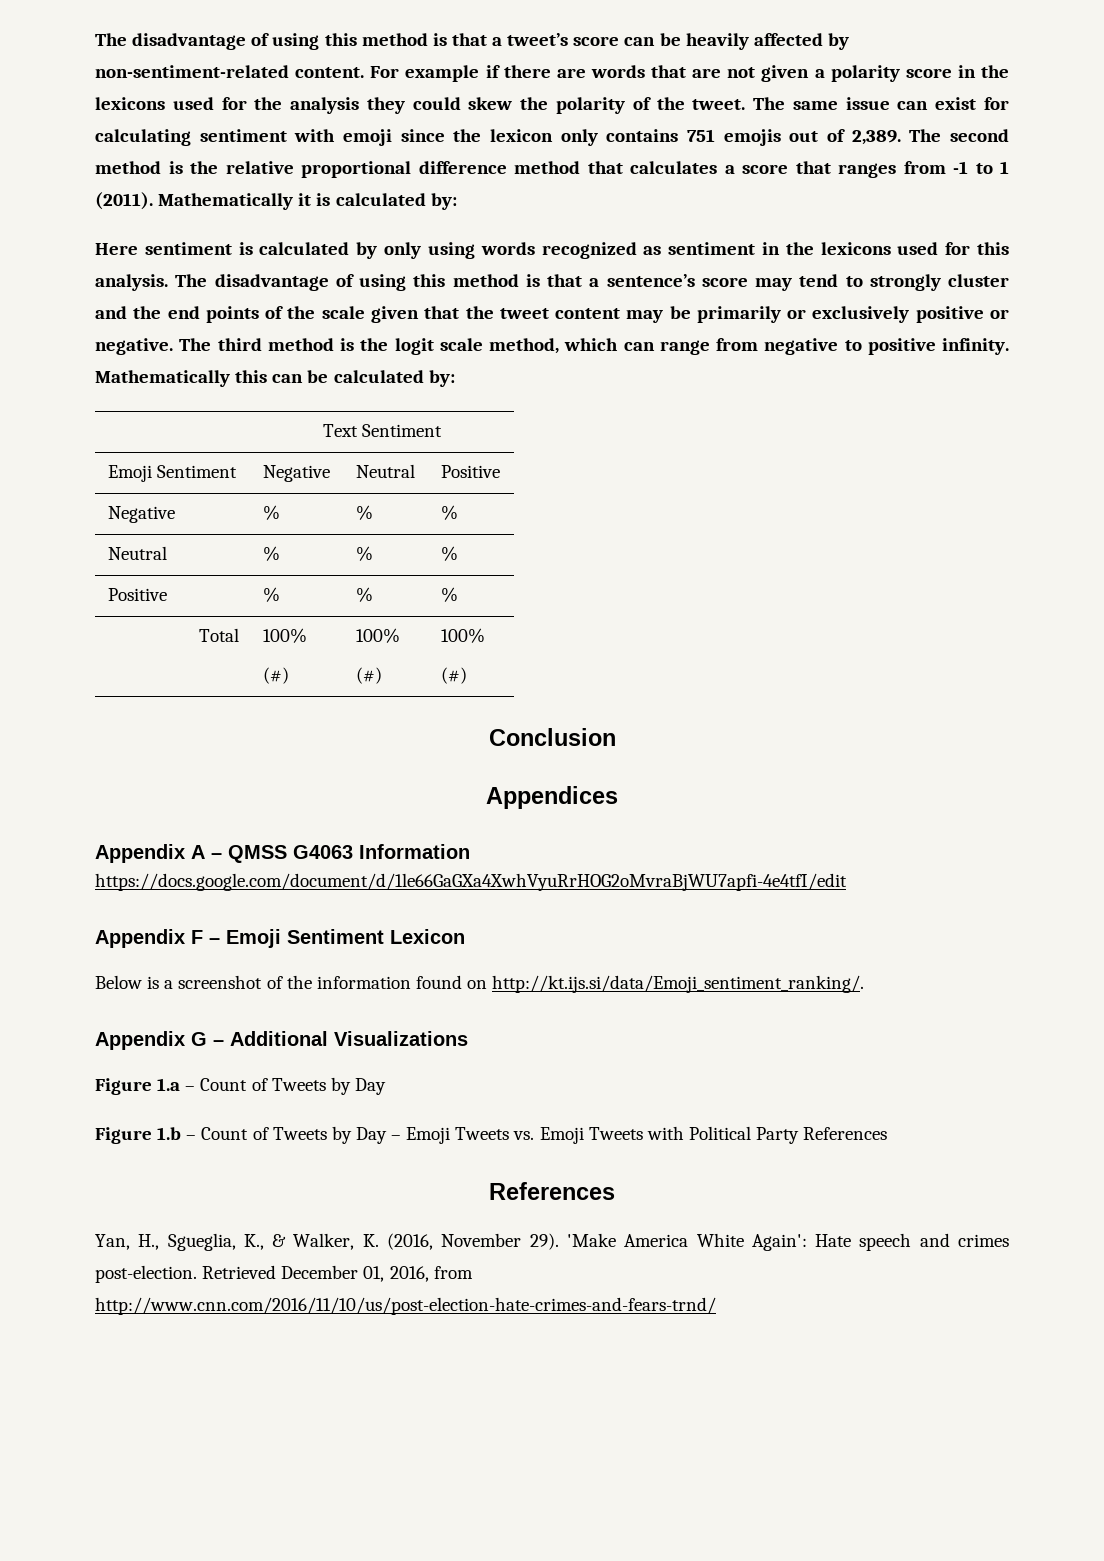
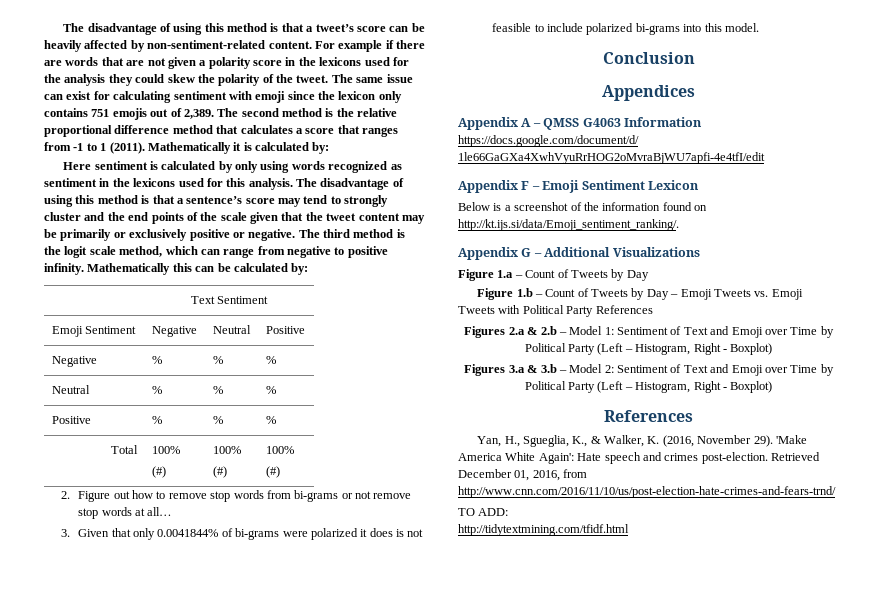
(467, 675) none -> [61,490,412,502] [78,507,173,519] [61,528,424,540] [492,23,759,35] // 2. Figure out how to remove stop words from bi-grams or not remove stop words at all… // 3. Given that only 0.0041844% of bi-grams were polarized it does is not feasible to include polarized bi-grams into this model.
(888, 1133) none -> [464,326,834,338] [524,343,773,355] [464,364,834,376] [524,381,773,393] // Figures 2.a & 2.b – Model 1: Sentiment of Text and Emoji over Time by Political Party (Left – Histogram, Right - Boxplot) // Figures 3.a & 3.b – Model 2: Sentiment of Text and Emoji over Time by Political Party (Left – Histogram, Right - Boxplot)
(716, 1306) none -> [458,508,509,516] [458,524,629,536] // TO ADD: // http://tidytextmining.com/tfidf.html

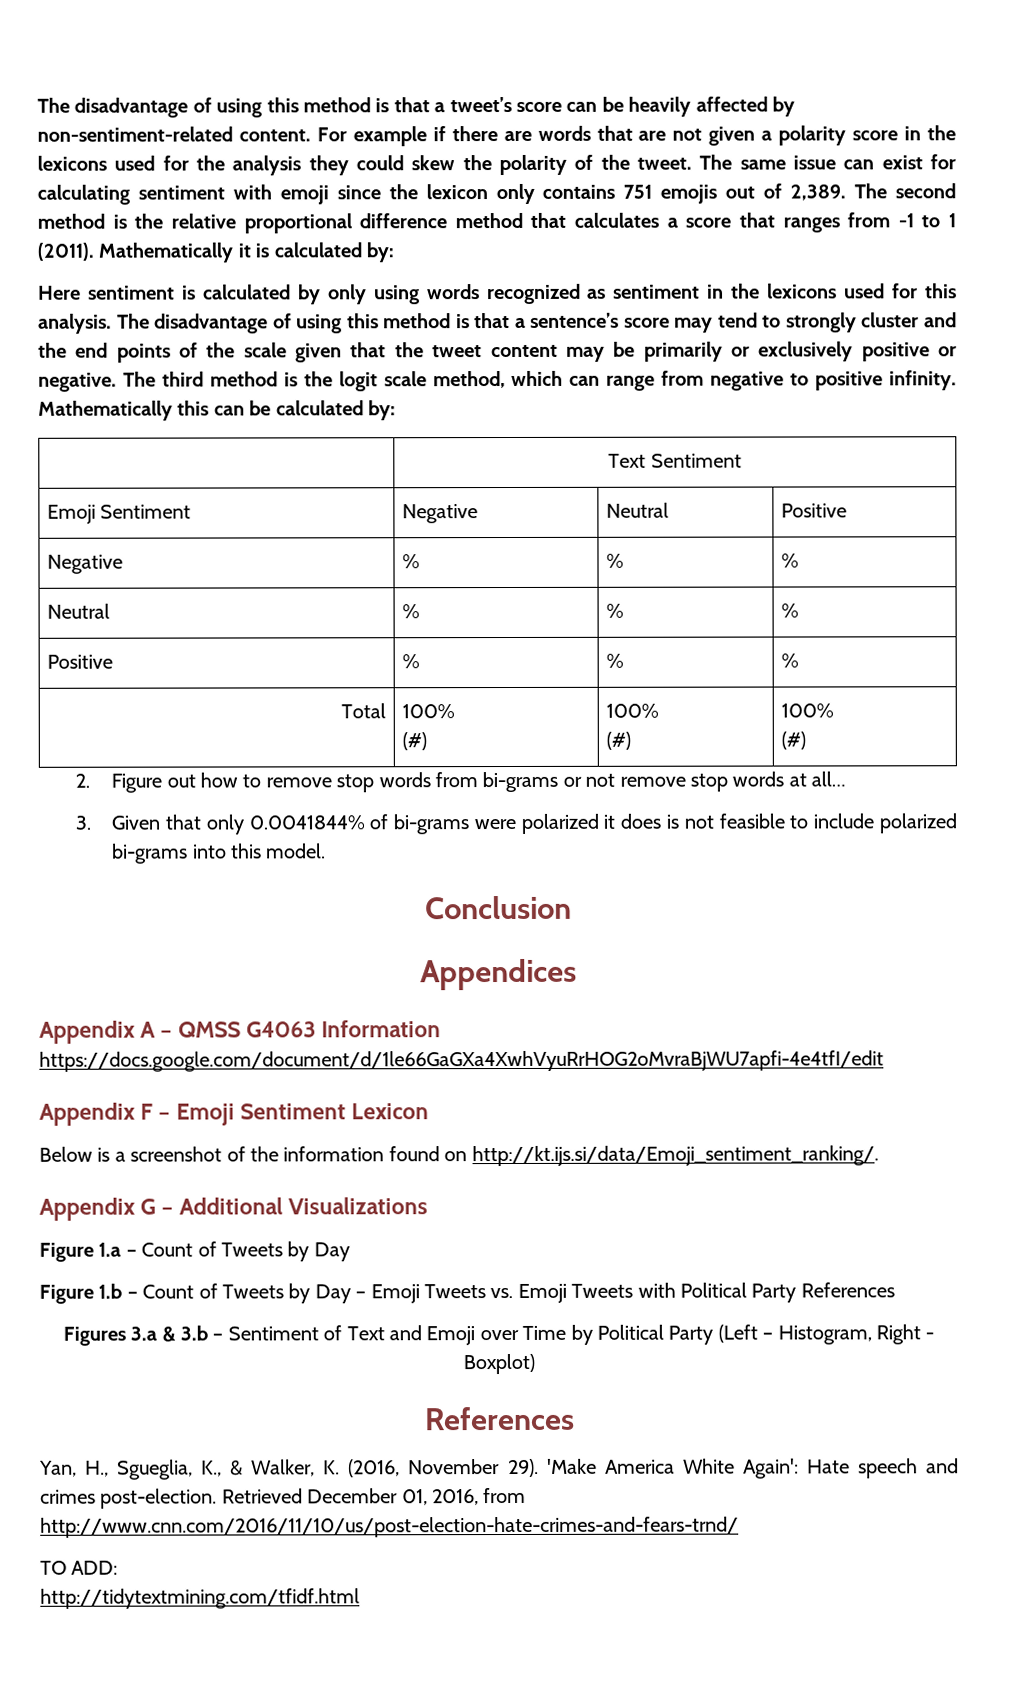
[464,326,834,338] [524,343,773,355] // Figures 2.a & 2.b – Model 1: Sentiment of Text and Emoji over Time by Political Party (Left – Histogram, Right - Boxplot) -> (895, 1290) none
[569,364,614,373] Model 2: -> (224, 1337) none

